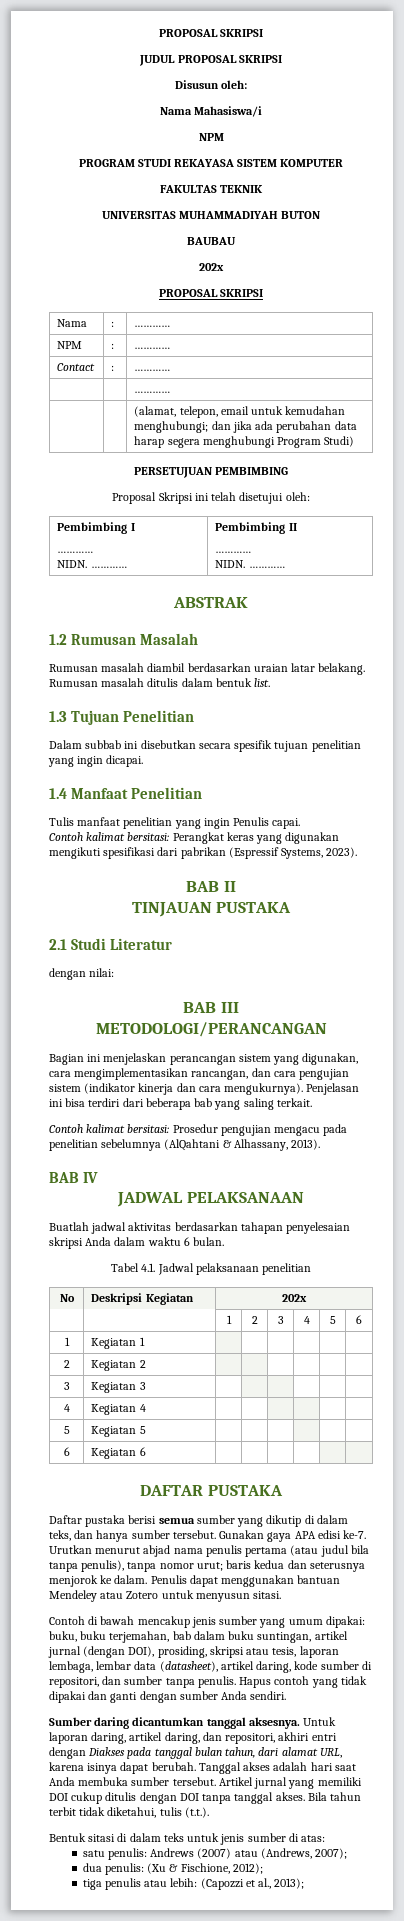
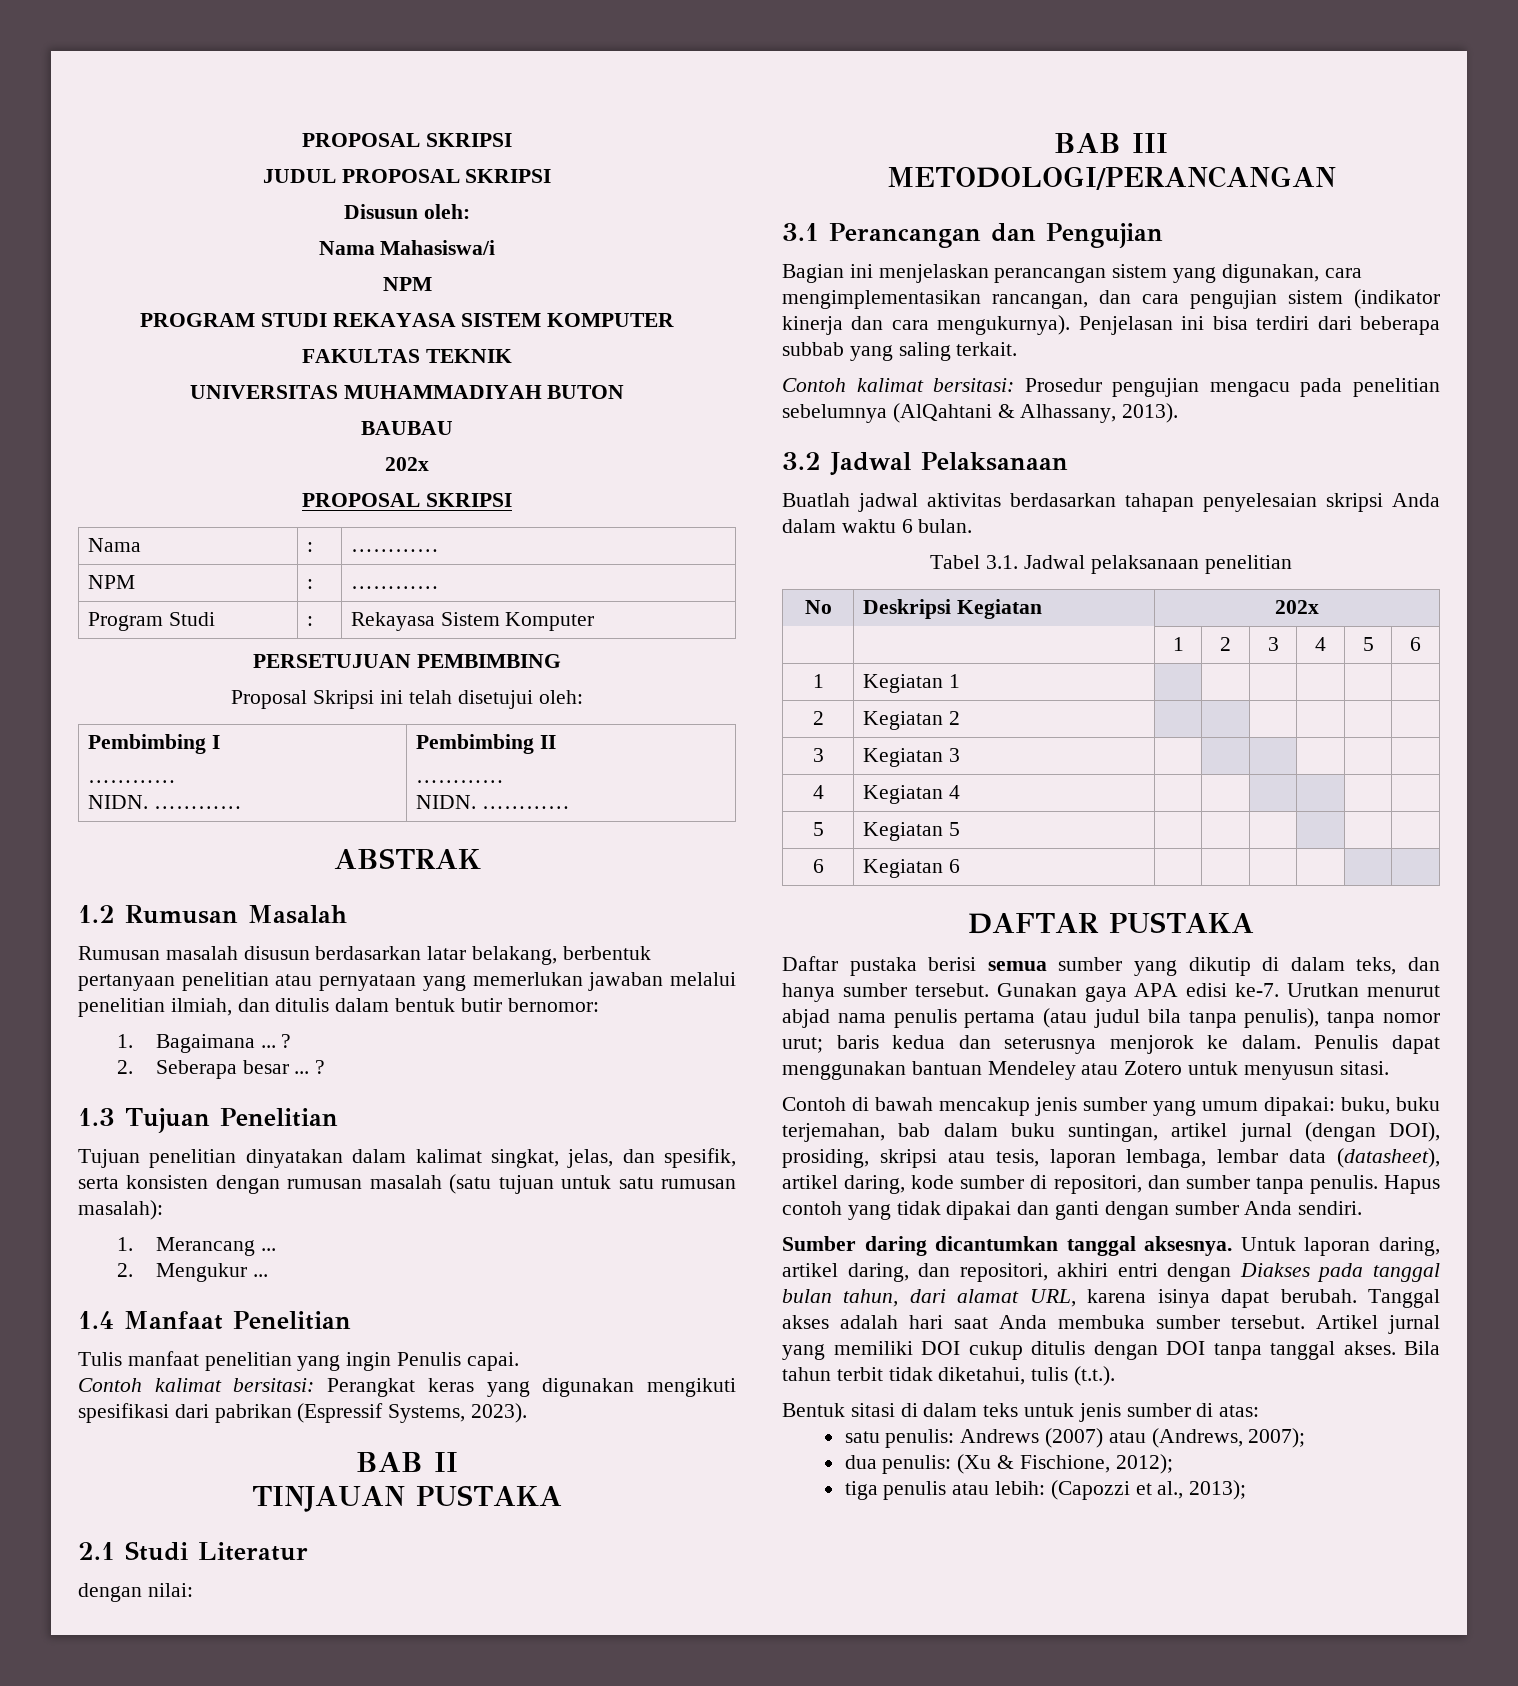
[57,363,96,371] [111,365,115,371] [134,369,171,371] [134,391,171,393] [134,406,346,418] [134,421,357,433] [134,436,355,448] Contact | : | ………… // | | ………… // | | (alamat, telepon, email untuk kemudahan menghubungi; dan jika ada perubahan data harap segera menghubungi Program Studi) -> [87,612,215,631] [306,616,313,626] [350,612,595,631] Program Studi | : | Rekayasa Sistem Komputer
[147,663,366,675] [49,678,271,687] [49,710,195,725] [49,740,361,752] [48,755,144,767] diambil berdasarkan uraian latar belakang. Rumusan masalah ditulis dalam bentuk list. // 1.3 Tujuan Penelitian // Dalam subbab ini disebutkan secara spesifik tujuan penelitian yang ingin dicapai. -> [243,946,651,965] [78,972,736,991] [78,998,599,1017] [116,1034,292,1053] [116,1060,326,1079] [78,1108,338,1133] [78,1148,736,1168] [78,1174,737,1194] [78,1200,163,1220] [116,1237,276,1256] [116,1263,268,1282] disusun berdasarkan latar belakang, berbentuk pertanyaan penelitian atau pernyataan yang memerlukan jawaban melalui penelitian ilmiah, dan ditulis dalam bentuk butir bernomor: // 1. Bagaimana ... ? // 2. Seberapa besar ... ? // 1.3 Tujuan Penelitian // Tujuan penelitian dinyatakan dalam kalimat singkat, jelas, dan spesifik, serta konsisten dengan rumusan masalah (satu tujuan untuk satu rumusan masalah): // 1. Merancang ... // 2. Mengukur ...
(327, 1029) none -> [782,223,1163,248] // 3.1 Perancangan dan Pengujian
[194,1098,213,1107] bab -> [782,342,844,356] subbab
[49,1172,99,1183] [117,1192,304,1207] BAB IV // JADWAL PELAKSANAAN -> [782,452,1068,476] 3.2 Jadwal Pelaksanaan
[141,1263,156,1272] 4.1. -> [986,555,1019,569] 3.1.

